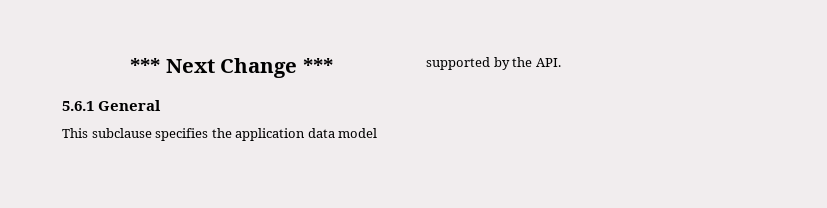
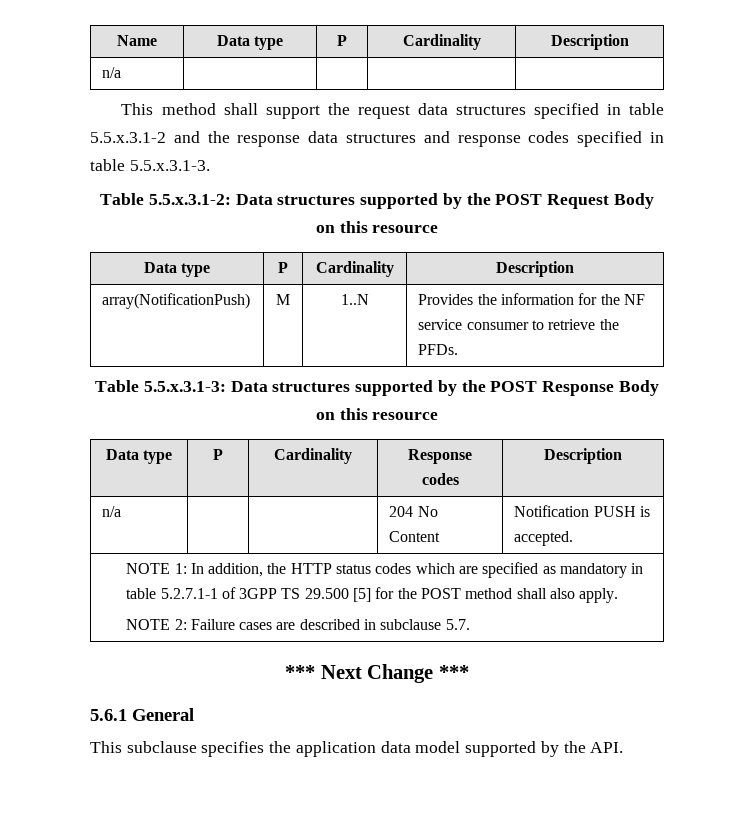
(130, 65) none -> [117,35,157,46] [216,35,284,50] [337,35,347,46] [402,34,481,50] [550,34,629,50] [102,67,122,78] [121,103,664,119] [90,131,664,147] [90,159,210,171] [100,193,654,209] [315,221,439,233] [143,262,211,277] [278,262,288,273] [315,261,394,277] [496,261,574,277] [102,293,251,309] [276,294,290,305] [340,294,369,305] [418,293,645,305] [418,319,619,330] [418,344,459,355] [95,380,659,396] [315,408,439,420] [105,449,173,464] [213,449,223,460] [274,448,352,464] [408,449,472,464] [421,473,459,485] [544,448,622,464] [102,506,122,517] [389,506,438,517] [389,531,441,542] [514,505,650,517] [514,531,574,546] [126,562,644,578] [126,587,619,603] [126,619,470,630] Name | Data type | P | Cardinality | Description // n/a | | | | // This method shall support the request data structures specified in table 5.5.x.3.1-2 and the response data structures and response codes specified in table 5.5.x.3.1-3. // Table 5.5.x.3.1-2: Data structures supported by the POST Request Body on this resource // Data type | P | Cardinality | Description // array(NotificationPush) | M | 1..N | Provides the information for the NF service consumer to retrieve the PFDs. // Table 5.5.x.3.1-3: Data structures supported by the POST Response Body on this resource // Data type | P | Cardinality | Response codes | Description // n/a | | | 204 No Content | Notification PUSH is accepted. // NOTE 1: In addition, the HTTP status codes which are specified as mandatory in table 5.2.7.1-1 of 3GPP TS 29.500 [5] for the POST method shall also apply. // NOTE 2: Failure cases are described in subclause 5.7. //

